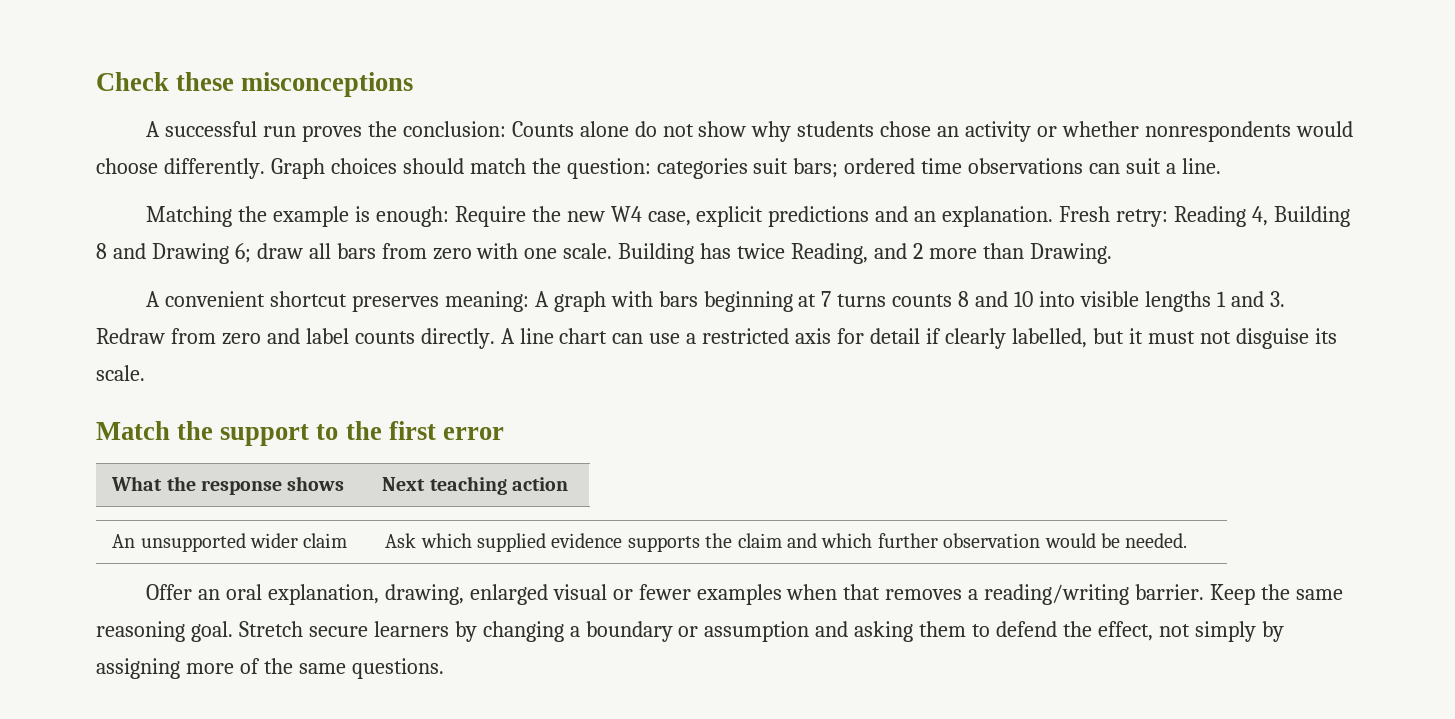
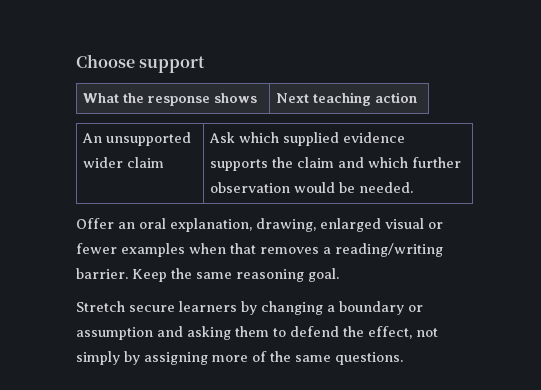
[96,72,414,97] [146,121,1353,142] [96,158,1221,179] [146,206,1350,227] [96,243,1112,264] [146,291,1285,312] [96,328,1337,349] [96,365,145,381] [96,421,504,446] Check these misconceptions // A successful run proves the conclusion: Counts alone do not show why students chose an activity or whether nonrespondents would choose differently. Graph choices should match the question: categories suit bars; ordered time observations can suit a line. // Matching the example is enough: Require the new W4 case, explicit predictions and an explanation. Fresh retry: Reading 4, Building 8 and Drawing 6; draw all bars from zero with one scale. Building has twice Reading, and 2 more than Drawing. // A convenient shortcut preserves meaning: A graph with bars beginning at 7 turns counts 8 and 10 into visible lengths 1 and 3. Redraw from zero and label counts directly. A line chart can use a restricted axis for detail if clearly labelled, but it must not disguise its scale. // Match the support to the first error -> [76,54,206,73] Choose support
(233, 631) none -> (339, 275) //

